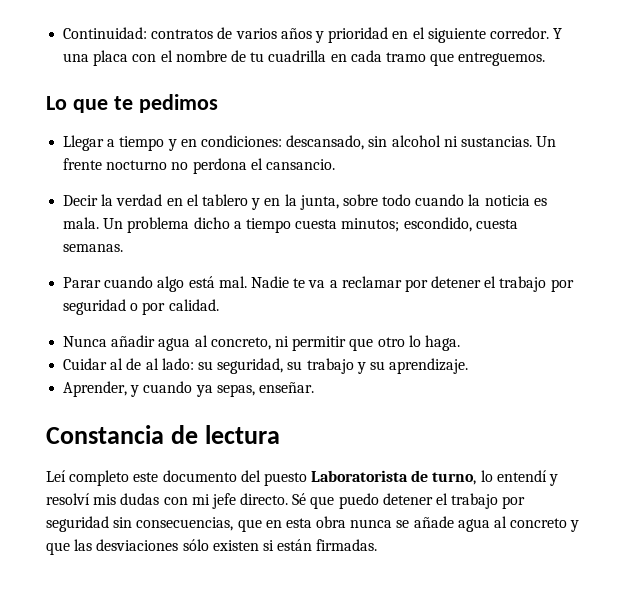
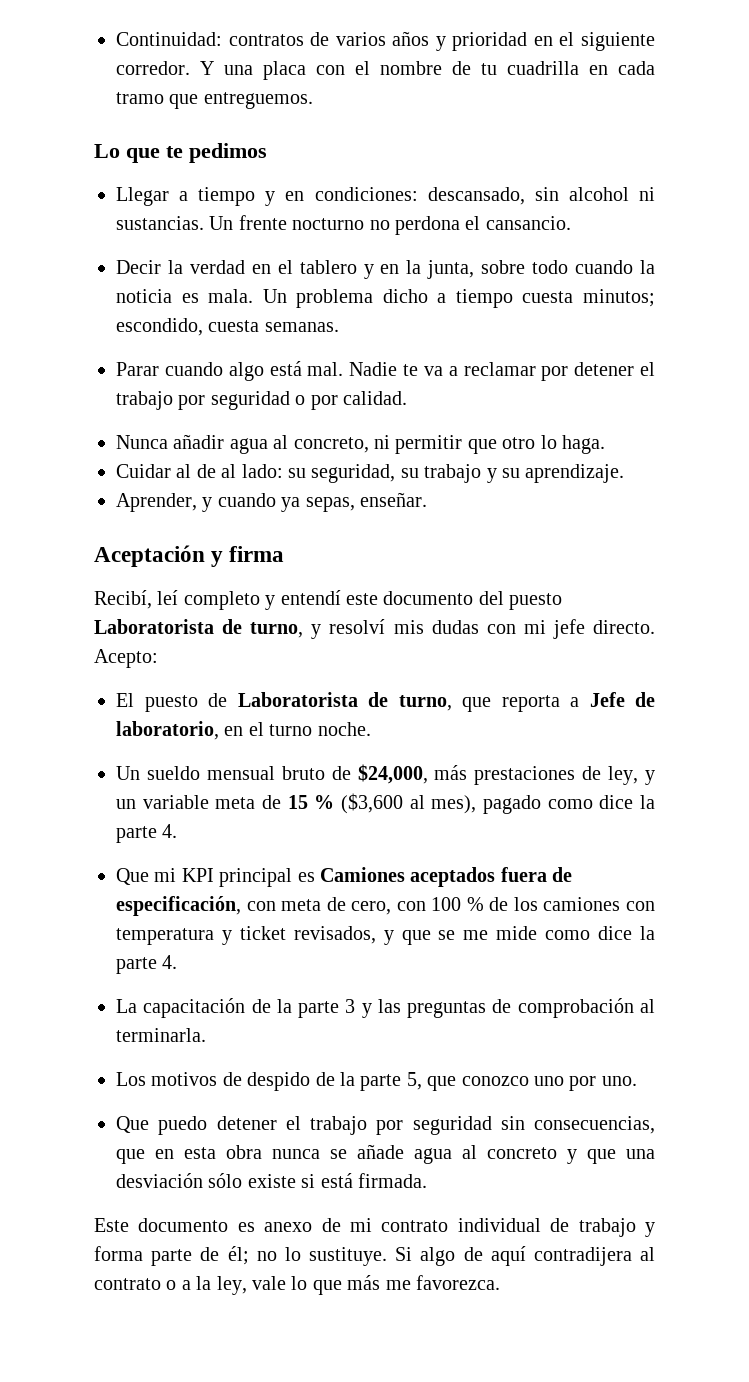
[46,425,280,444] [46,470,130,486] Constancia de lectura // Leí completo -> [94,545,285,567] [94,590,341,610] Aceptación y firma // Recibí, leí completo y entendí
[480,470,547,482] lo entendí -> (304, 630) none
[292,493,335,509] Sé que -> [94,649,158,668] [116,692,655,712] [116,721,371,740] [116,764,655,785] [116,793,656,814] [116,824,178,843] [116,867,573,887] [116,896,656,916] [116,926,656,945] [116,955,178,974] [116,998,655,1018] [116,1028,206,1042] [116,1072,637,1091] [116,1116,149,1133] Acepto: // El puesto de Laboratorista de turno, que reporta a Jefe de laboratorio, en el turno noche. // Un sueldo mensual bruto de $24,000, más prestaciones de ley, y un variable meta de 15 % ($3,600 al mes), pagado como dice la parte 4. // Que mi KPI principal es Camiones aceptados fuera de especificación, con meta de cero, con 100 % de los camiones con temperatura y ticket revisados, y que se me mide como dice la parte 4. // La capacitación de la parte 3 y las preguntas de comprobación al terminarla. // Los motivos de despido de la parte 5, que conozco uno por uno. // Que
[74,539,378,551] las desviaciones sólo existen si están firmadas. -> [626,1149,655,1159] [116,1173,427,1188] [94,1218,655,1237] [94,1246,656,1266] [94,1275,500,1295] una desviación sólo existe si está firmada. // Este documento es anexo de mi contrato individual de trabajo y forma parte de él; no lo sustituye. Si algo de aquí contradijera al contrato o a la ley, vale lo que más me favorezca.

